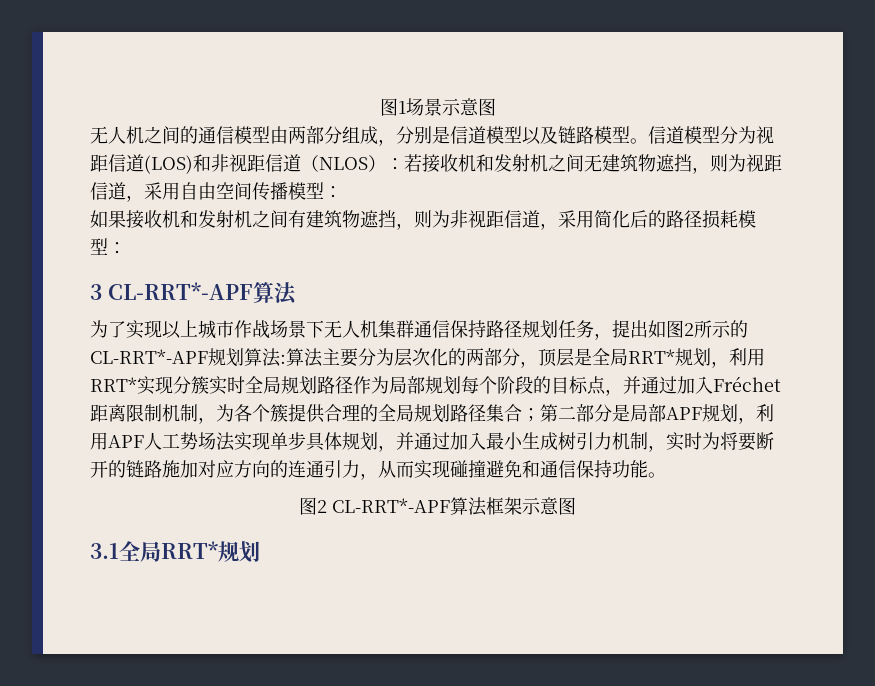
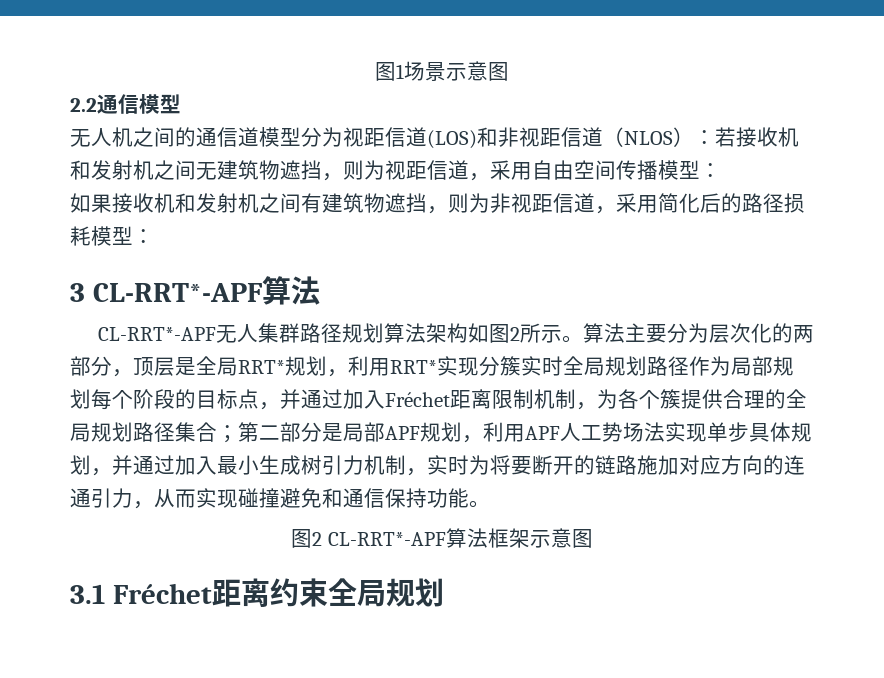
(496, 107) none -> [70,94,181,114] // 2.2通信模型
[234,126,666,146] 模型由两部分组成，分别是信道模型以及链路模型。信 -> (238, 137) none
[90,320,748,340] [90,348,286,367] 为了实现以上城市作战场景下无人机集群通信保持路径规划任务，提出如图2所示的CL-RRT*-APF规划算法: -> [97,323,583,343] CL-RRT*-APF无人集群路径规划算法架构如图2所示。
[119,541,218,562] 全局RRT* -> [112,578,386,607] Fréchet距离约束全局

